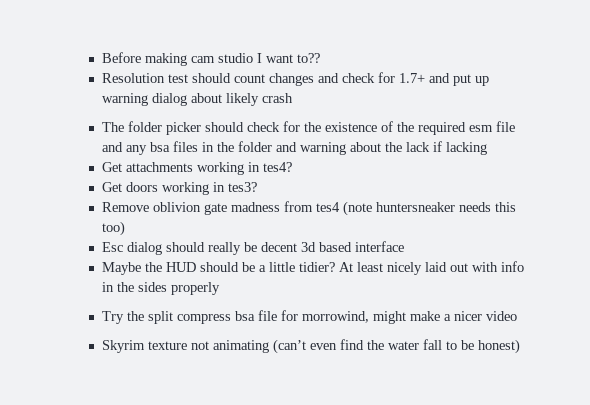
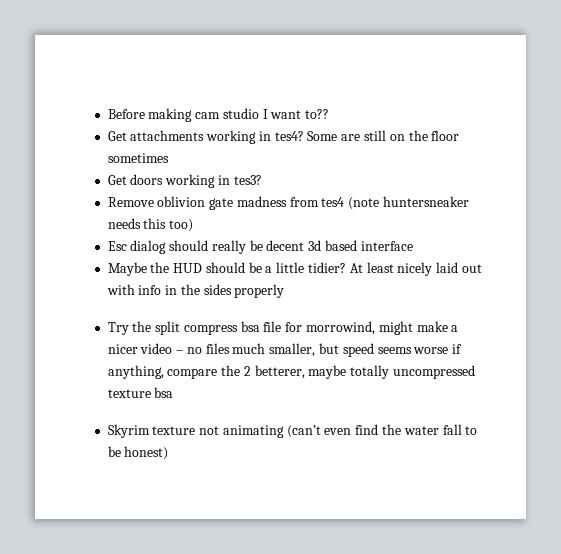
[101,72,489,86] [101,93,293,106] [101,121,515,135] [101,141,487,155] // Resolution test should count changes and check for 1.7+ and put up warning dialog about likely crash // The folder picker should check for the existence of the required esm file and any bsa files in the folder and warning about the lack if lacking -> (330, 114) none
(292, 167) none -> [307,130,460,141] [107,153,169,163] Some are still on the floor sometimes
(517, 316) none -> [176,343,463,357] [107,365,476,379] [107,387,174,398] – no files much smaller, but speed seems worse if anything, compare the 2 betterer, maybe totally uncompressed texture bsa

